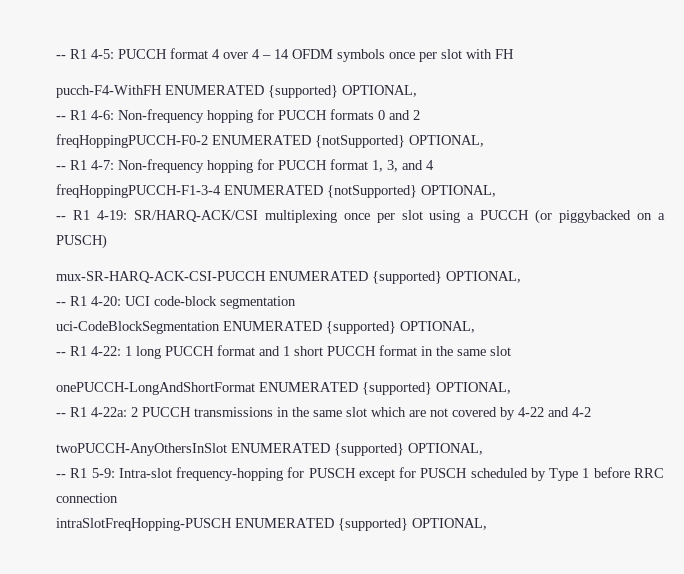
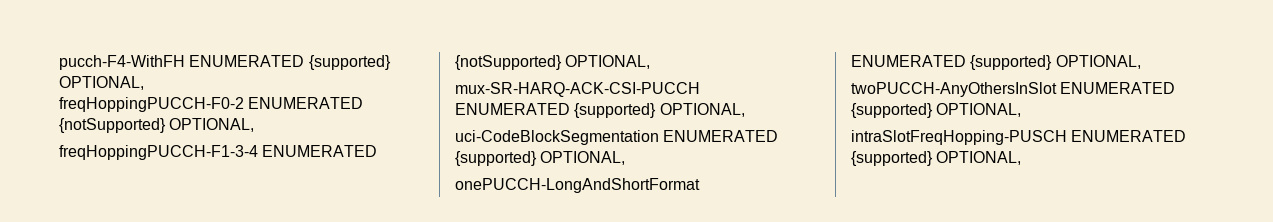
[56,48,514,62] [56,85,417,98] [56,109,420,123] [56,134,484,148] [56,159,434,173] [56,184,496,198] [56,209,666,224] [56,234,107,249] [56,271,521,284] [56,296,296,309] [56,321,475,334] [56,345,511,359] [56,382,511,395] [56,407,591,420] [56,443,483,456] [56,467,664,481] [56,493,118,503] -- R1 4-5: PUCCH format 4 over 4 – 14 OFDM symbols once per slot with FH // pucch-F4-WithFH ENUMERATED {supported} OPTIONAL, // -- R1 4-6: Non-frequency hopping for PUCCH formats 0 and 2 // freqHoppingPUCCH-F0-2 ENUMERATED {notSupported} OPTIONAL, // -- R1 4-7: Non-frequency hopping for PUCCH format 1, 3, and 4 // freqHoppingPUCCH-F1-3-4 ENUMERATED {notSupported} OPTIONAL, // -- R1 4-19: SR/HARQ-ACK/CSI multiplexing once per slot using a PUCCH (or piggybacked on a PUSCH) // mux-SR-HARQ-ACK-CSI-PUCCH ENUMERATED {supported} OPTIONAL, // -- R1 4-20: UCI code-block segmentation // uci-CodeBlockSegmentation ENUMERATED {supported} OPTIONAL, // -- R1 4-22: 1 long PUCCH format and 1 short PUCCH format in the same slot // onePUCCH-LongAndShortFormat ENUMERATED {supported} OPTIONAL, // -- R1 4-22a: 2 PUCCH transmissions in the same slot which are not covered by 4-22 and 4-2 // twoPUCCH-AnyOthersInSlot ENUMERATED {supported} OPTIONAL, // -- R1 5-9: Intra-slot frequency-hopping for PUSCH except for PUSCH scheduled by Type 1 before RRC connection -> [59,55,391,70] [59,76,144,90] [59,97,364,112] [59,118,255,133] [59,145,378,160] [455,55,651,70] [455,82,700,97] [455,103,745,118] [455,130,779,145] [455,151,626,166] [455,178,700,193] [851,55,1141,70] [851,82,1176,97] [851,103,1022,118] pucch-F4-WithFH ENUMERATED {supported} OPTIONAL, // freqHoppingPUCCH-F0-2 ENUMERATED {notSupported} OPTIONAL, // freqHoppingPUCCH-F1-3-4 ENUMERATED {notSupported} OPTIONAL, // mux-SR-HARQ-ACK-CSI-PUCCH ENUMERATED {supported} OPTIONAL, // uci-CodeBlockSegmentation ENUMERATED {supported} OPTIONAL, // onePUCCH-LongAndShortFormat ENUMERATED {supported} OPTIONAL, // twoPUCCH-AnyOthersInSlot ENUMERATED {supported} OPTIONAL,

